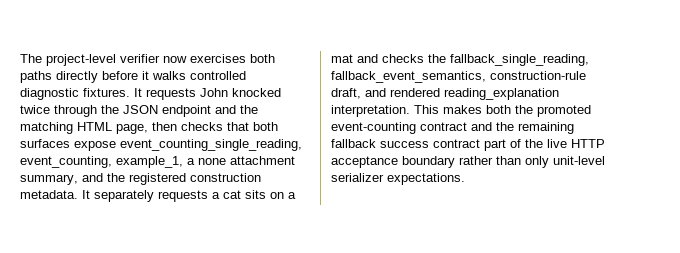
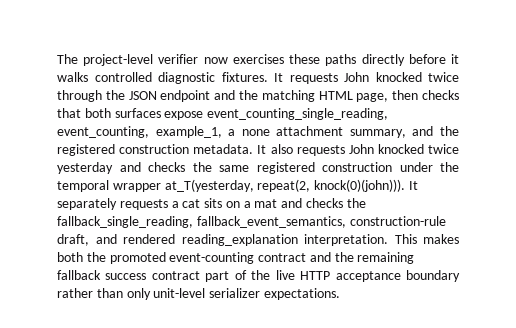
[250,54,275,63] both -> [289,54,321,64] these
(90, 194) none -> [270,144,459,156] [57,162,459,174] [57,179,418,192] also requests John knocked twice yesterday and checks the same registered construction under the temporal wrapper at_T(yesterday, repeat(2, knock(0)(john))). It

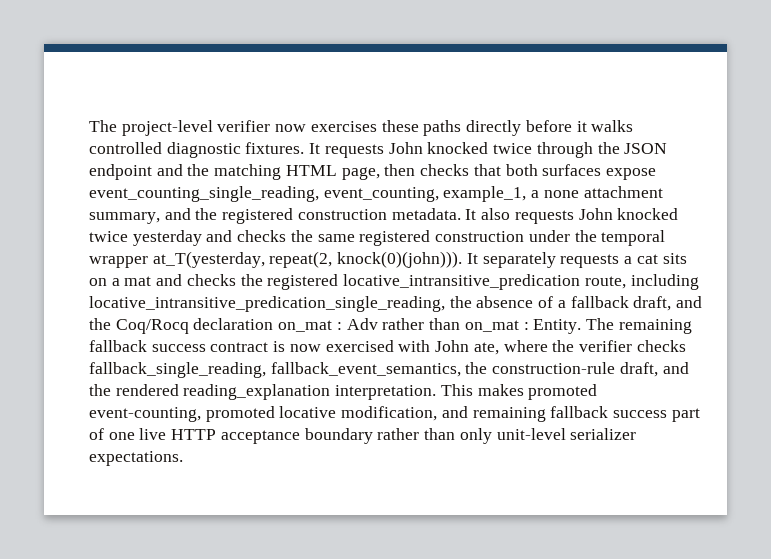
(366, 203) none -> [267,274,699,290] [89,296,703,312] [89,318,692,334] [89,340,686,355] registered locative_intransitive_predication route, including locative_intransitive_predication_single_reading, the absence of a fallback draft, and the Coq/Rocq declaration on_mat : Adv rather than on_mat : Entity. The remaining fallback success contract is now exercised with John ate, where the verifier checks
(346, 222) none -> [465,362,488,374] the
(117, 239) none -> [89,384,111,396] the
[57,252,415,264] [57,270,200,280] both the promoted event-counting contract and the remaining fallback success contract -> [528,384,598,400] [89,406,668,422] promoted event-counting, promoted locative modification, and remaining fallback success
[251,270,271,280] the -> [108,432,135,440] one

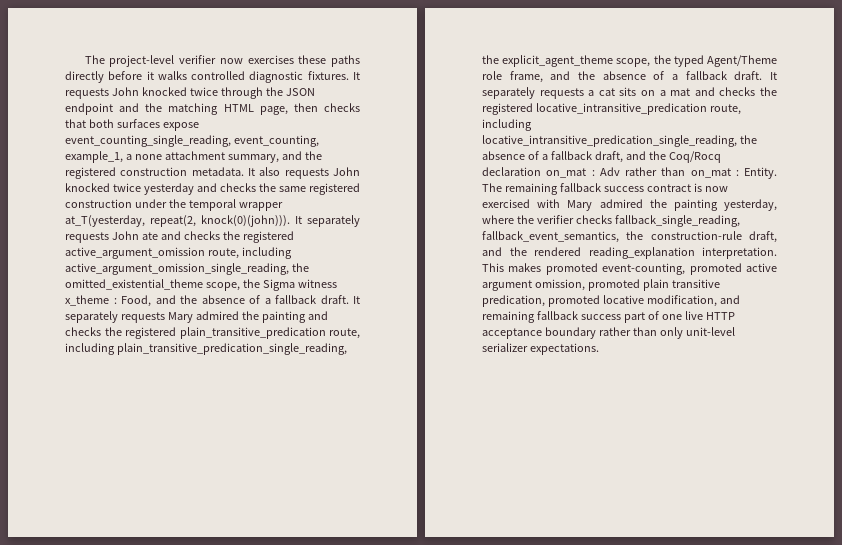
(620, 261) none -> [111,231,294,243] [65,247,292,259] [65,263,309,275] [65,279,337,291] [65,295,360,307] [65,311,328,323] [65,327,360,339] [65,343,347,355] [482,55,777,67] [482,71,777,83] [482,87,584,99] John ate and checks the registered active_argument_omission route, including active_argument_omission_single_reading, the omitted_existential_theme scope, the Sigma witness x_theme : Food, and the absence of a fallback draft. It separately requests Mary admired the painting and checks the registered plain_transitive_predication route, including plain_transitive_predication_single_reading, the explicit_agent_theme scope, the typed Agent/Theme role frame, and the absence of a fallback draft. It separately requests
[435,340,499,355] John ate, -> [567,199,777,211] Mary admired the painting yesterday,
(275, 414) none -> [746,263,777,272] [482,279,720,291] [482,295,600,307] active argument omission, promoted plain transitive predication, promoted

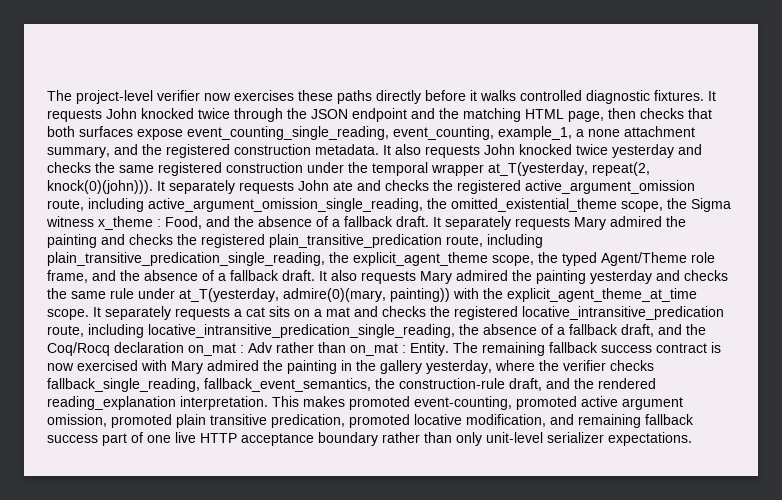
(777, 76) none -> [331,270,728,284] [47,288,697,302] [47,307,101,320] also requests Mary admired the painting yesterday and checks the same rule under at_T(yesterday, admire(0)(mary, painting)) with the explicit_agent_theme_at_time scope. It
(718, 205) none -> [341,360,422,374] in the gallery

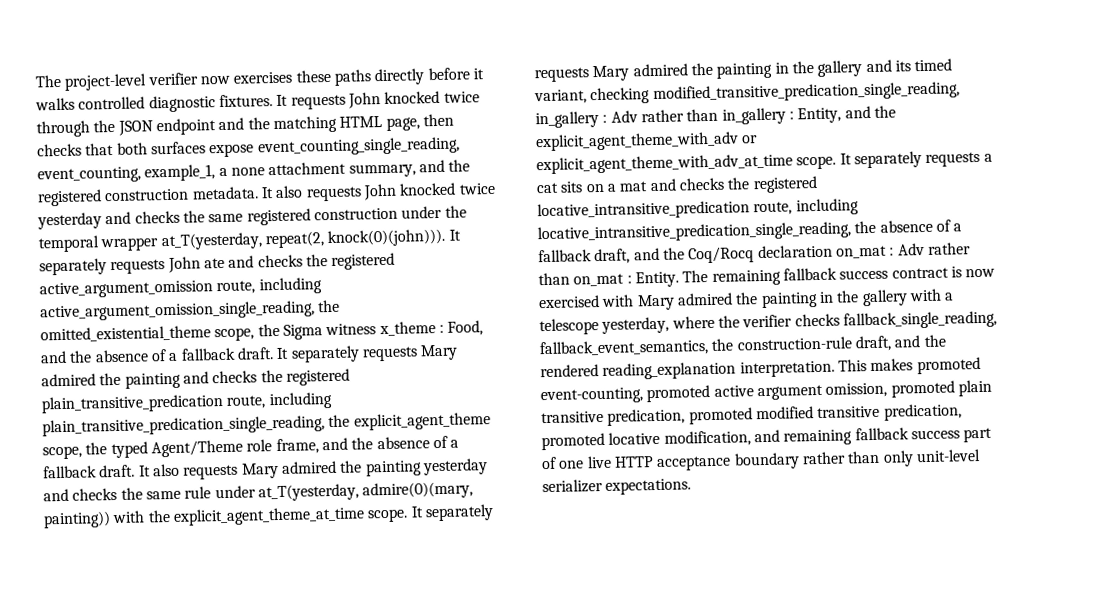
(230, 313) none -> [592,58,953,82] [534,81,960,105] [535,105,896,129] [535,131,759,152] [536,151,981,175] Mary admired the painting in the gallery and its timed variant, checking modified_transitive_predication_single_reading, in_gallery : Adv rather than in_gallery : Entity, and the explicit_agent_theme_with_adv or explicit_agent_theme_with_adv_at_time scope. It separately requests
(422, 367) none -> [908,288,955,302] [539,318,599,336] with a telescope
(410, 421) none -> [755,403,962,421] [541,432,605,451] modified transitive predication, promoted

